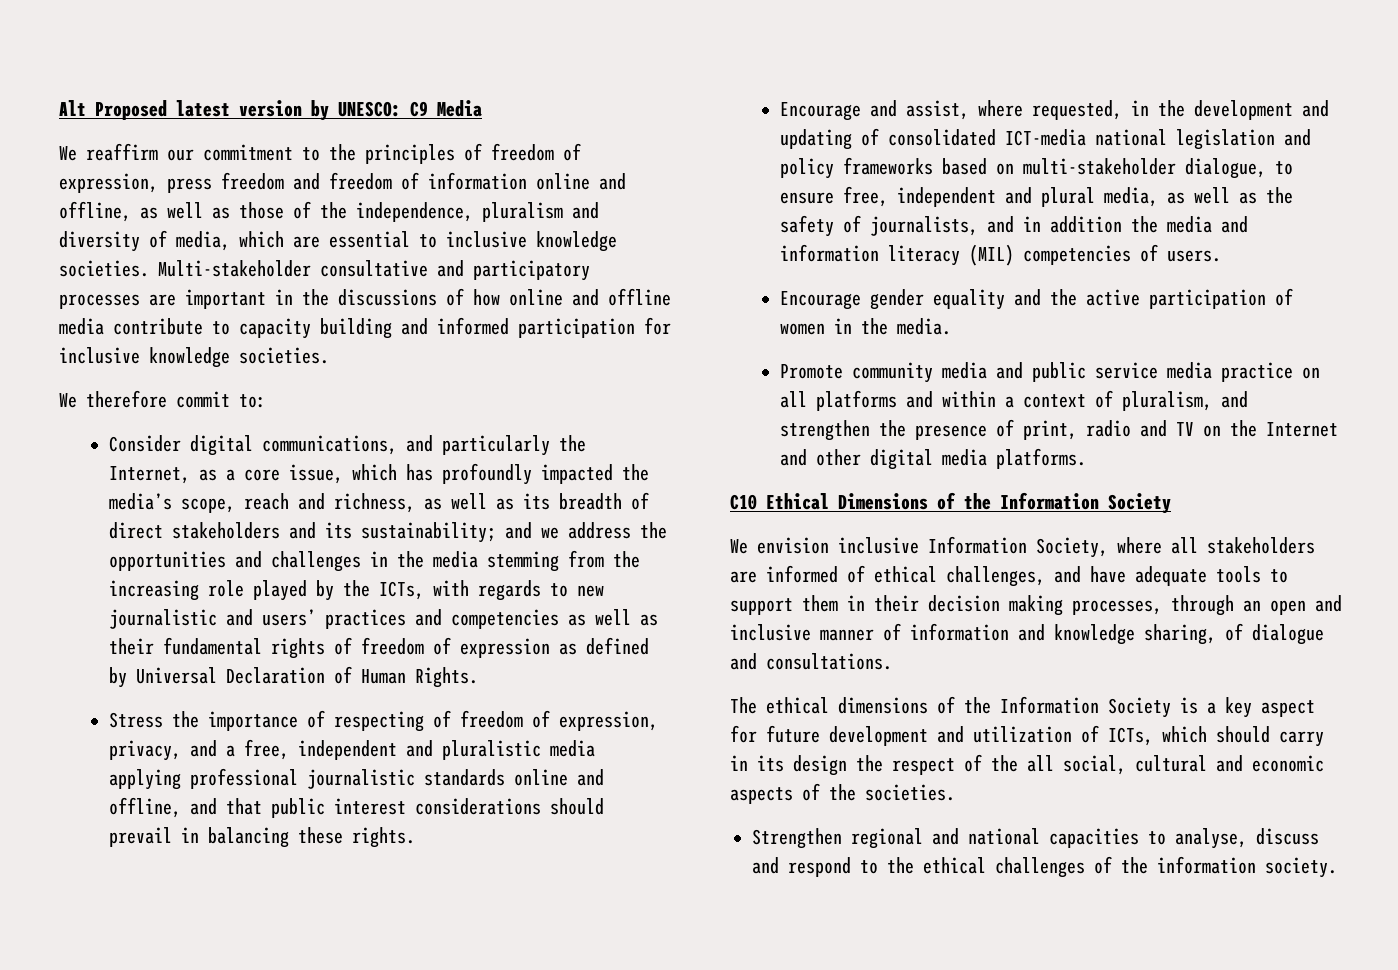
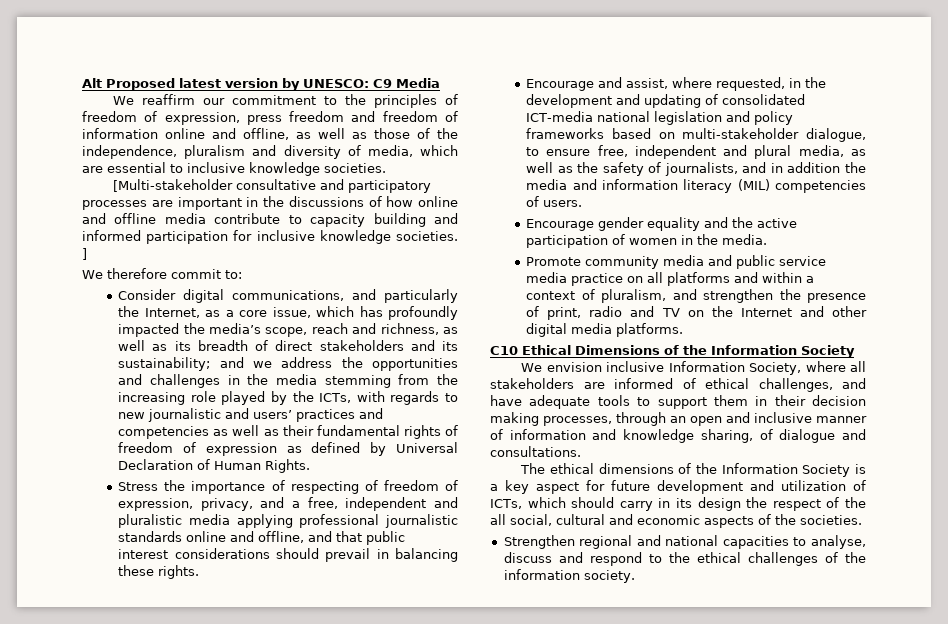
[158,260,311,277] Multi-stakeholder -> [113,179,234,192] // [Multi-stakeholder
(329, 355) none -> [82,248,87,260] ]

